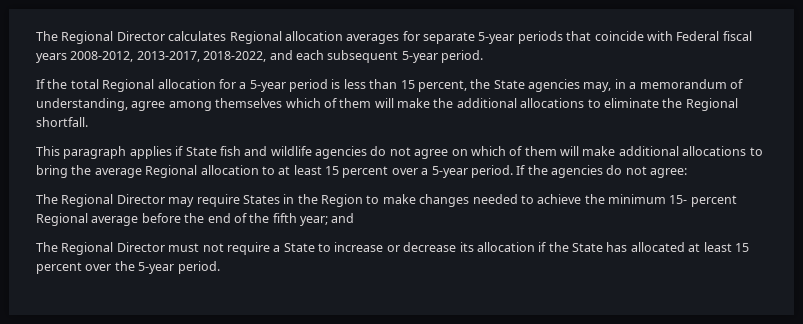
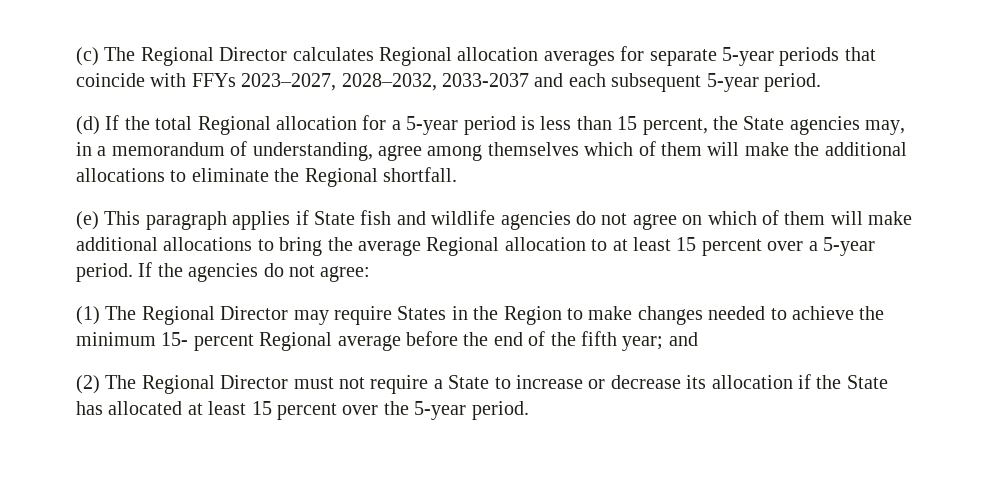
(36, 36) none -> [76,47,99,66] (c)
[676,31,752,41] [36,51,267,63] Federal fiscal years 2008-2012, 2013-2017, 2018-2022, -> [191,73,529,91] FFYs 2023–2027, 2028–2032, 2033-2037
(483, 56) none -> [76,116,100,135] (d)
(88, 122) none -> [76,211,99,230] (e)
(688, 173) none -> [76,306,100,325] (1)
(355, 218) none -> [76,375,100,394] (2)

